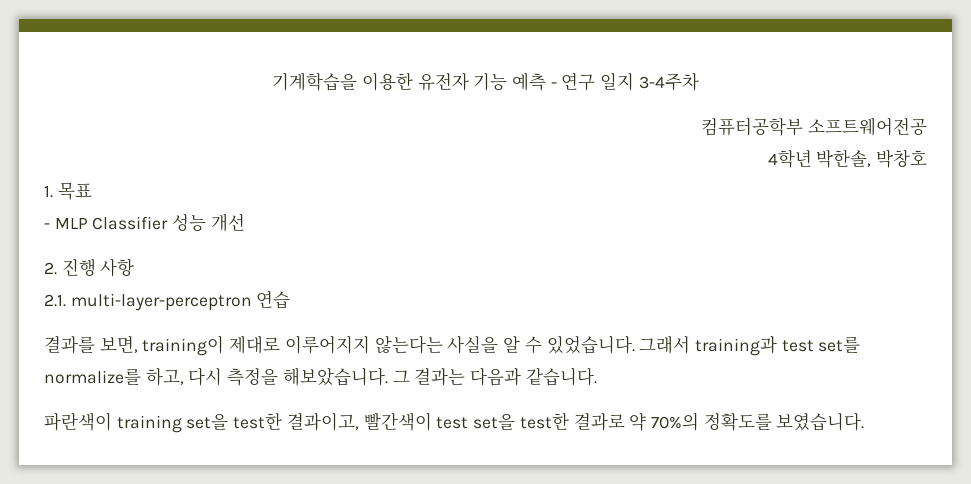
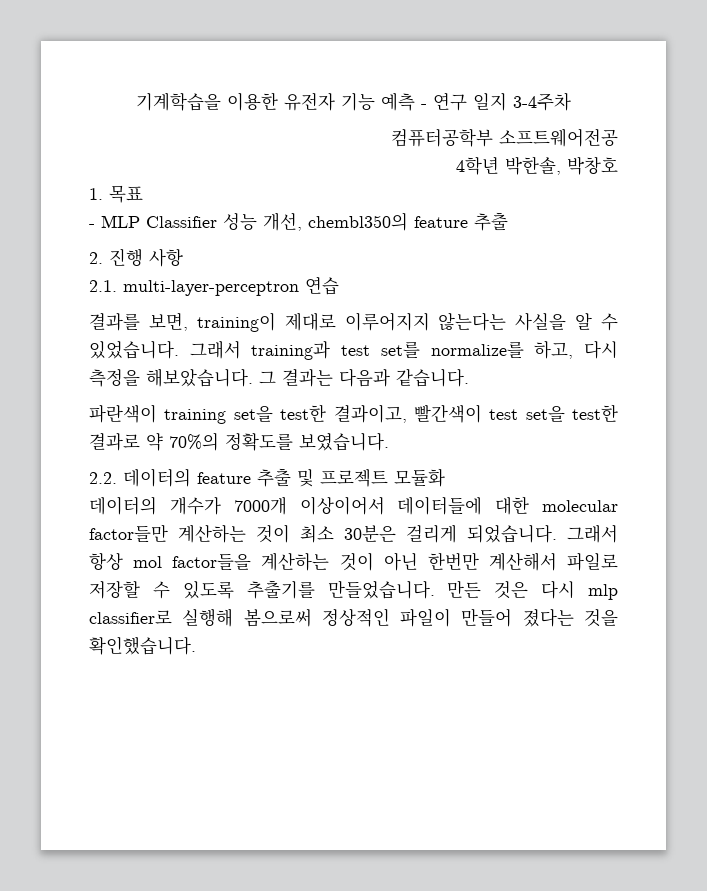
[210,213,245,232] 개선 -> [263,212,508,231] 개선, chembl350의 feature 추출
(865, 421) none -> [89,468,445,487] [89,496,618,515] [89,524,618,543] [89,552,618,571] [89,580,618,600] [89,608,618,627] [89,636,196,655] // 2.2. 데이터의 feature 추출 및 프로젝트 모듈화 // 데이터의 개수가 7000개 이상이어서 데이터들에 대한 molecular factor들만 계산하는 것이 최소 30분은 걸리게 되었습니다. 그래서 항상 mol factor들을 계산하는 것이 아닌 한번만 계산해서 파일로 저장할 수 있도록 추출기를 만들었습니다. 만든 것은 다시 mlp classifier로 실행해 봄으로써 정상적인 파일이 만들어 졌다는 것을 확인했습니다.

